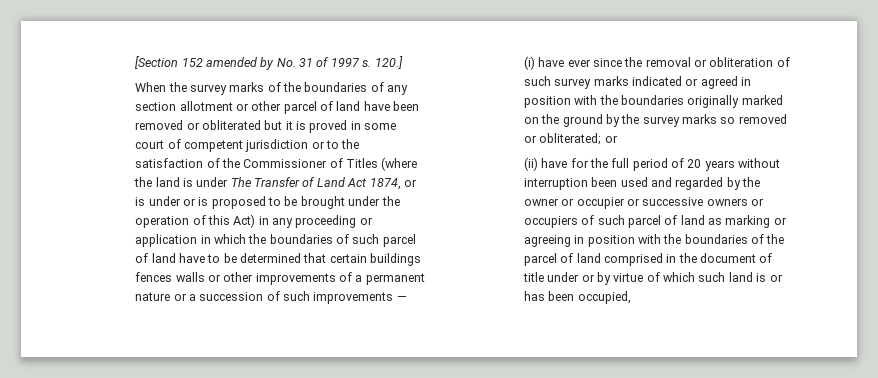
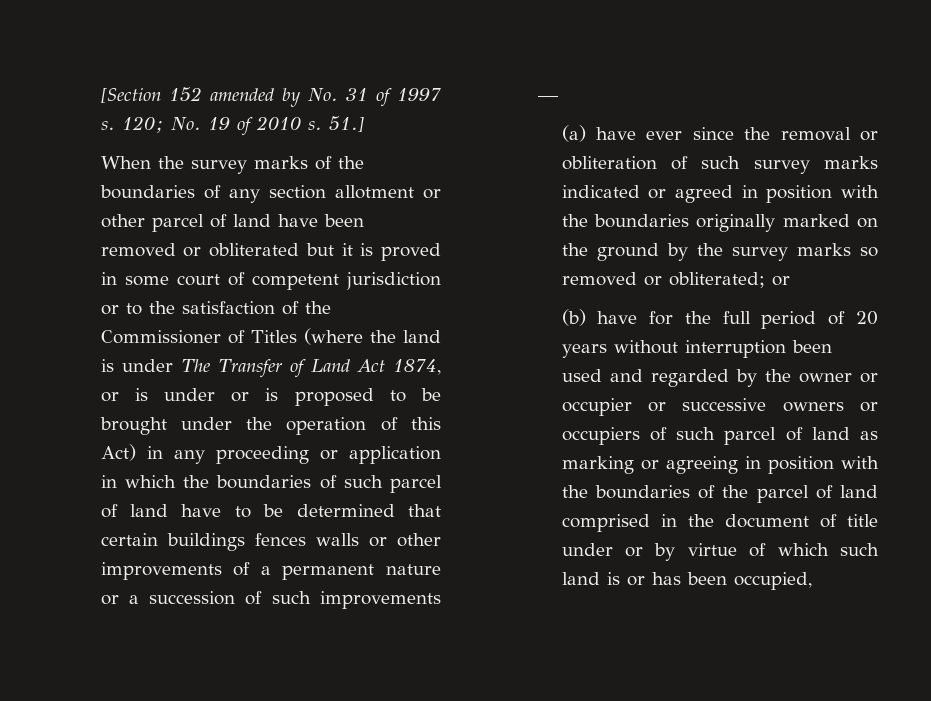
[374,56,403,69] 120.] -> [121,116,364,136] 120; No. 19 of 2010 s. 51.]
[523,56,535,70] (i) -> [561,125,586,142] (a)
[523,157,538,171] (ii) -> [561,309,586,326] (b)

